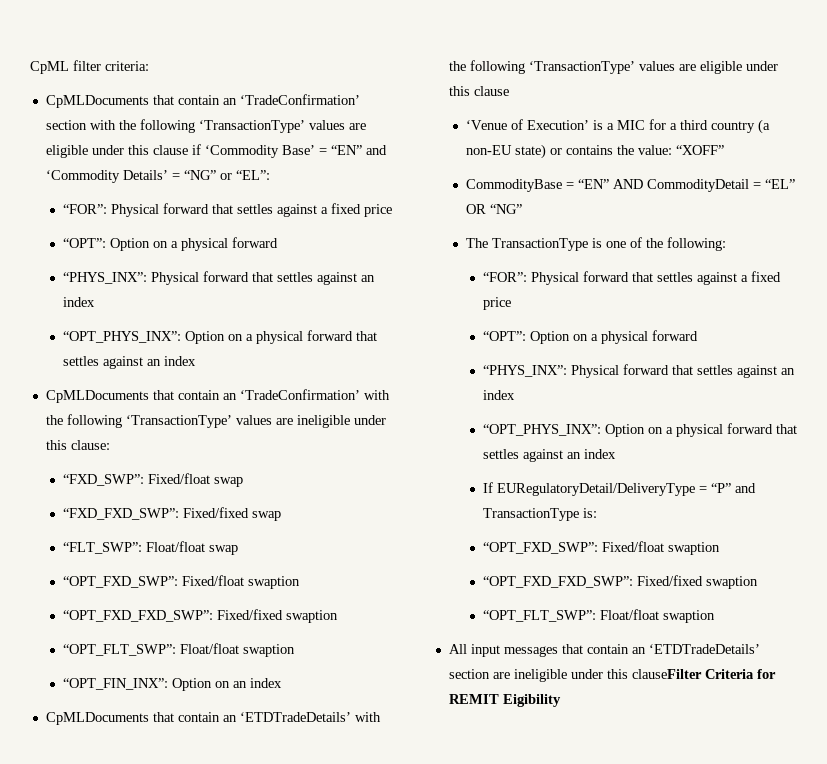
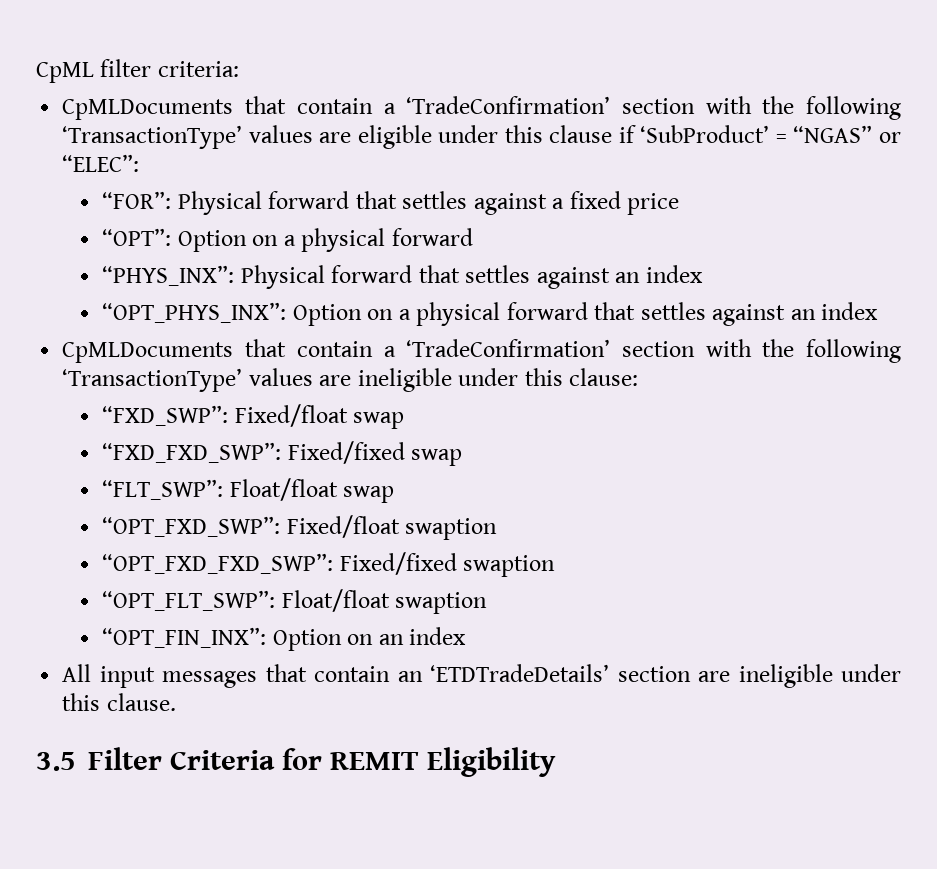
[222,98,237,105] an -> [383,103,396,114] a
[204,145,387,158] [45,170,270,183] ‘Commodity Base’ = “EN” and ‘Commodity Details’ = “NG” or “EL”: -> [640,125,901,143] [62,154,140,172] ‘SubProduct’ = “NGAS” or “ELEC”:
[222,389,360,400] an ‘TradeConfirmation’ -> [383,339,695,357] a ‘TradeConfirmation’ section
[45,712,381,725] [448,60,778,74] [448,86,509,96] [465,119,770,134] [465,144,724,159] [465,179,795,192] [465,204,522,214] [465,237,726,251] [482,271,781,285] [482,297,511,310] [482,330,698,344] [482,364,795,378] [482,390,515,400] [482,423,797,437] [482,449,616,462] [482,482,756,496] [482,508,597,521] [482,541,720,555] [482,575,758,589] [482,609,715,623] // CpMLDocuments that contain an ‘ETDTradeDetails’ with the following ‘TransactionType’ values are eligible under this clause // ‘Venue of Execution’ is a MIC for a third country (a non-EU state) or contains the value: “XOFF” // CommodityBase = “EN” AND CommodityDetail = “EL” OR “NG” // The TransactionType is one of the following: // “FOR”: Physical forward that settles against a fixed price // “OPT”: Option on a physical forward // “PHYS_INX”: Physical forward that settles against an index // “OPT_PHYS_INX”: Option on a physical forward that settles against an index // If EURegulatoryDetail/DeliveryType = “P” and TransactionType is: // “OPT_FXD_SWP”: Fixed/float swaption // “OPT_FXD_FXD_SWP”: Fixed/fixed swaption // “OPT_FLT_SWP”: Float/float swaption -> (467, 636) none
[631,669,702,679] clauseFilter -> [106,693,176,711] [36,747,162,771] clause. // 3.5 Filter
[502,694,561,707] Eigibility -> [427,747,557,777] Eligibility

